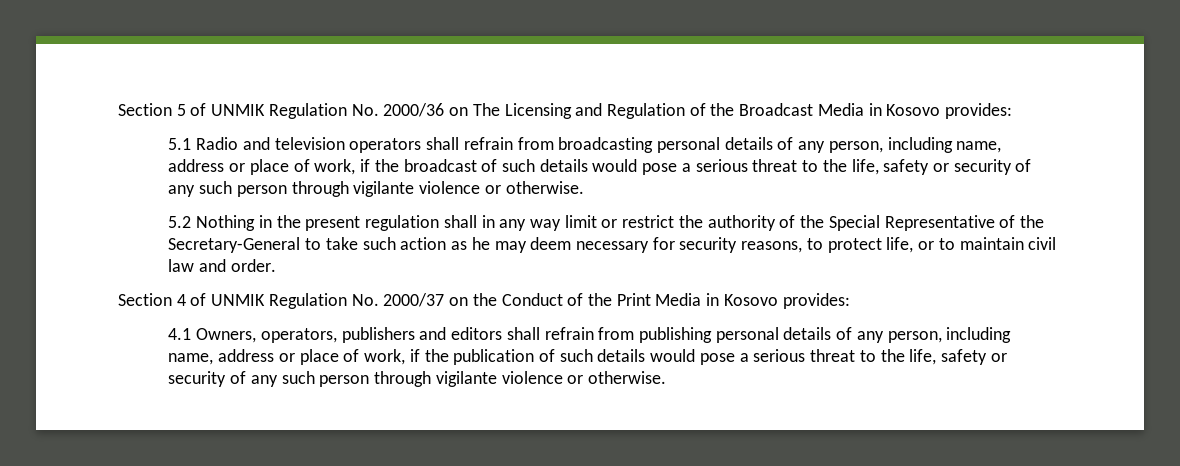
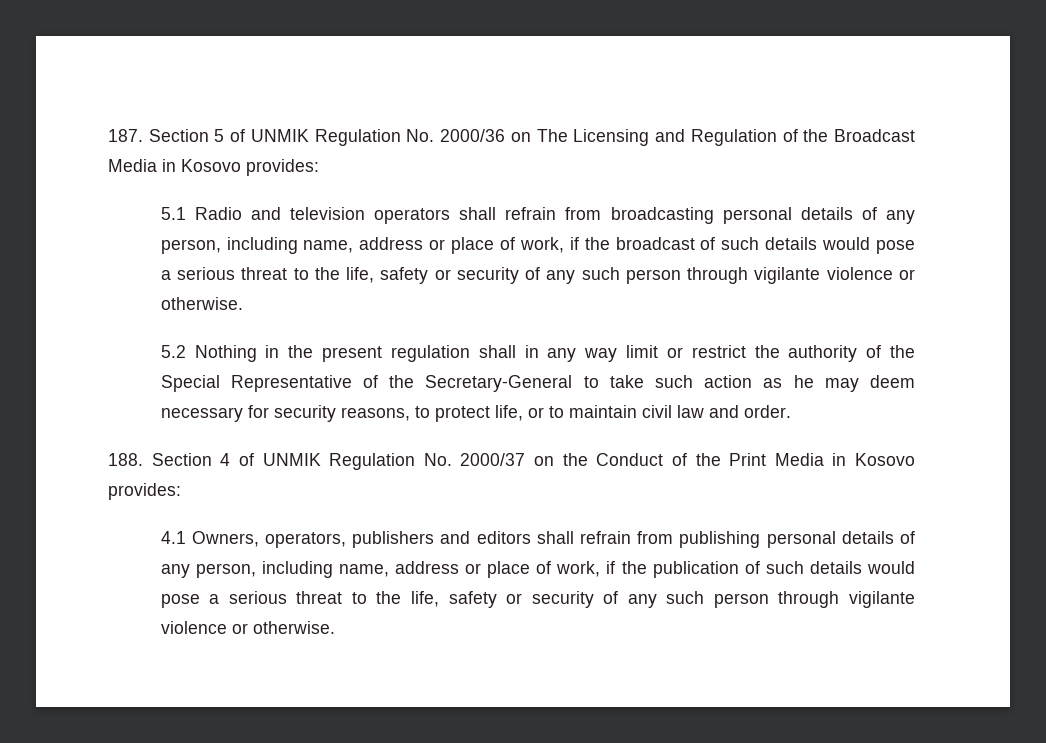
(118, 109) none -> [108,129,143,142] 187.
(276, 265) none -> [108,453,143,466] 188.

